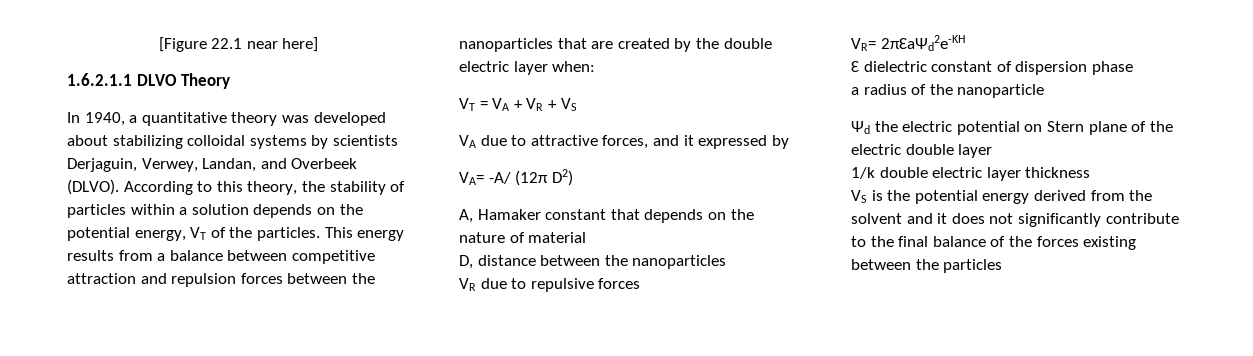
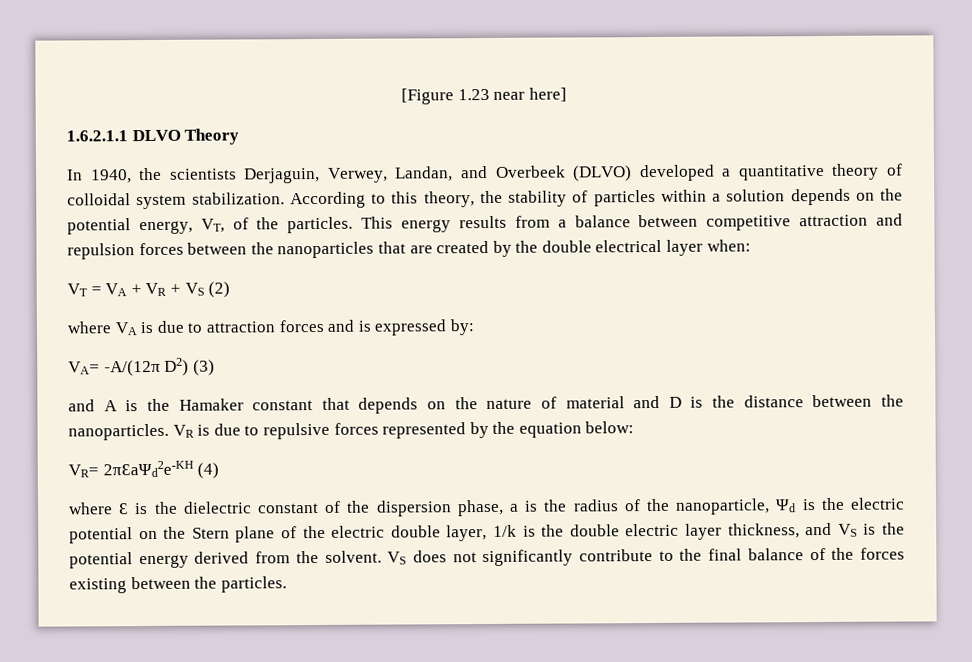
[211,38,243,49] 22.1 -> [457,88,490,101] 1.23
[129,112,386,126] [67,135,329,149] a quantitative theory was developed about stabilizing colloidal systems by -> [139,167,163,181] the
[67,179,119,195] (DLVO). -> [573,163,903,182] [67,192,285,210] (DLVO) developed a quantitative theory of colloidal system stabilization.
[190,227,207,240] VT -> [200,218,225,233] VT,
[459,61,509,72] electric -> [595,239,663,253] electrical
[459,135,789,149] // VA due to attractive forces, and it expressed by -> [208,281,231,298] [67,319,475,336] (2) // where VA is due to attraction forces and is expressed by:
[488,170,549,186] -A/ (12π -> [103,359,161,377] -A/(12π
[459,209,473,223] // A, -> [192,359,215,376] [68,398,170,412] (3) // and A is the
[459,255,727,269] [459,278,641,292] [851,35,965,51] [851,61,1133,75] [851,84,1045,98] [851,121,870,134] // D, distance between the nanoparticles // VR due to repulsive forces // VR= 2πƐaΨd2e-KH // Ɛ dielectric constant of dispersion phase // a radius of the nanoparticle // Ψd -> [633,394,905,409] [68,421,635,441] [68,460,220,479] [69,498,816,517] and D is the distance between the nanoparticles. VR is due to repulsive forces represented by the equation below: // VR= 2πƐaΨd2e-KH (4) // where Ɛ is the dielectric constant of the dispersion phase, a is the radius of the nanoparticle, Ψd is
(1043, 128) none -> [163,526,187,539] the
[958,144,993,158] [851,167,1091,181] layer // 1/k double electric layer thickness // -> [446,522,833,542] layer, 1/k is the double electric layer thickness, and
[851,213,948,224] solvent and it -> [324,550,408,565] solvent. VS
[943,259,1003,273] particles -> [220,576,287,593] particles.

